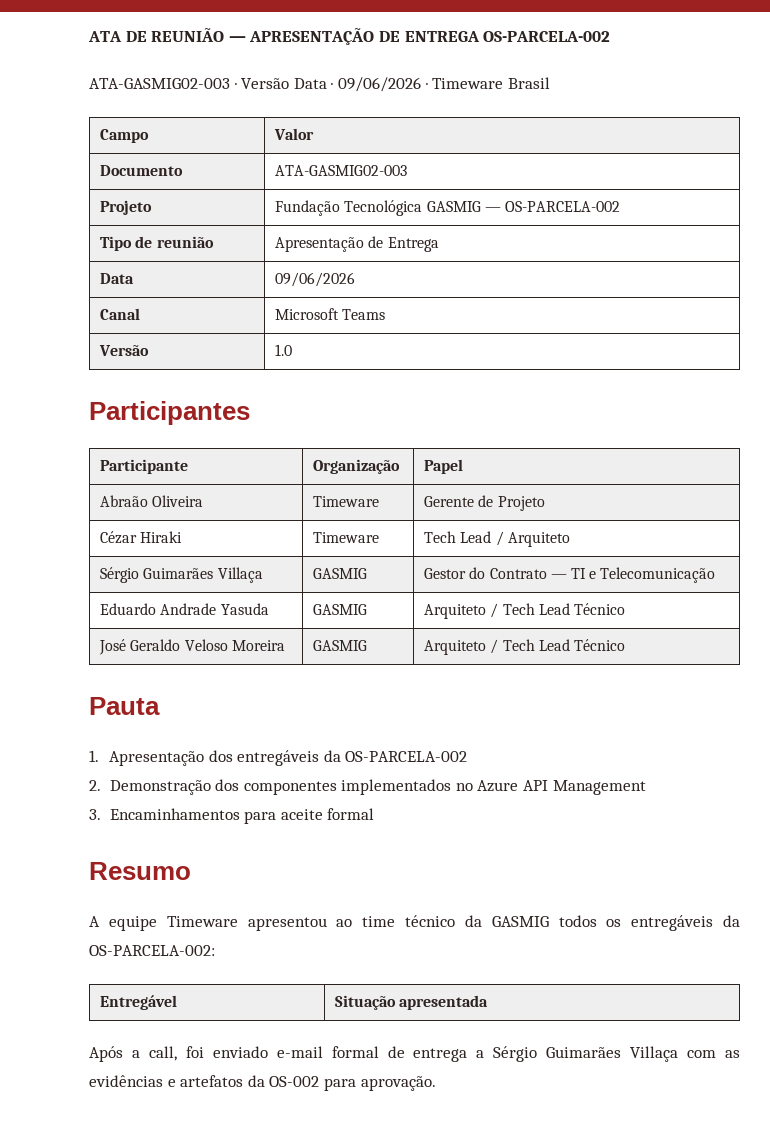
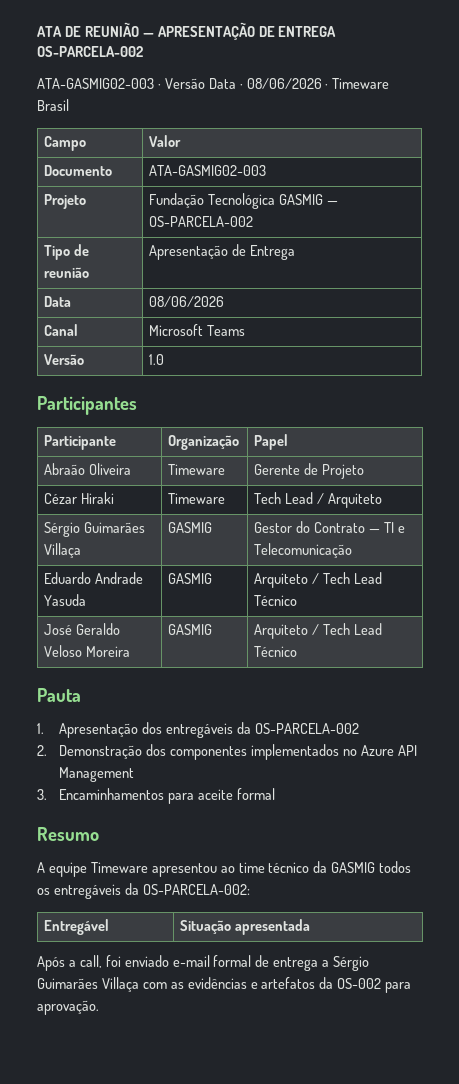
[337,77,421,92] 09/06/2026 -> [246,78,322,89] 08/06/2026
[275,272,356,287] 09/06/2026 -> [148,296,224,307] 08/06/2026

